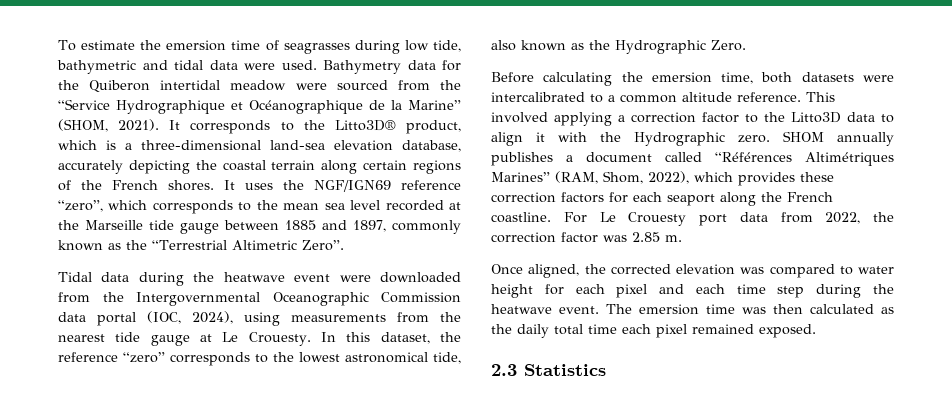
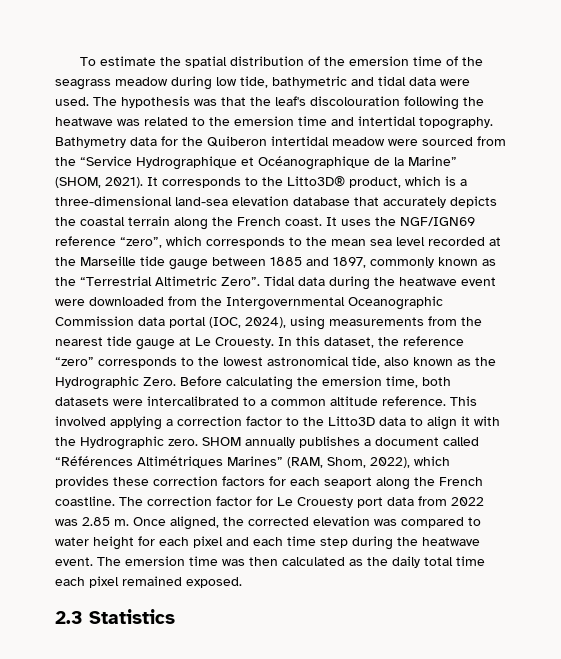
[166,40,350,54] emersion time of seagrasses -> [185,56,484,68] [55,77,168,90] spatial distribution of the emersion time of the seagrass meadow
(317, 65) none -> [93,96,484,110] [55,116,493,130] The hypothesis was that the leaf's discolouration following the heatwave was related to the emersion time and intertidal topography.
[402,140,461,152] [58,160,190,174] database, accurately depicting -> [293,196,497,208] database that accurately depicts
[363,160,461,174] [58,180,214,191] certain regions of the French shores. -> [212,217,322,226] the French coast.
(344, 245) // -> (260, 281) none
(746, 45) // -> (176, 381) none
[563,212,587,223] For -> [119,496,273,506] The correction factor for
[825,212,894,224] [491,232,598,243] 2022, the correction factor -> [451,497,484,506] 2022
(682, 238) // -> (129, 522) none

